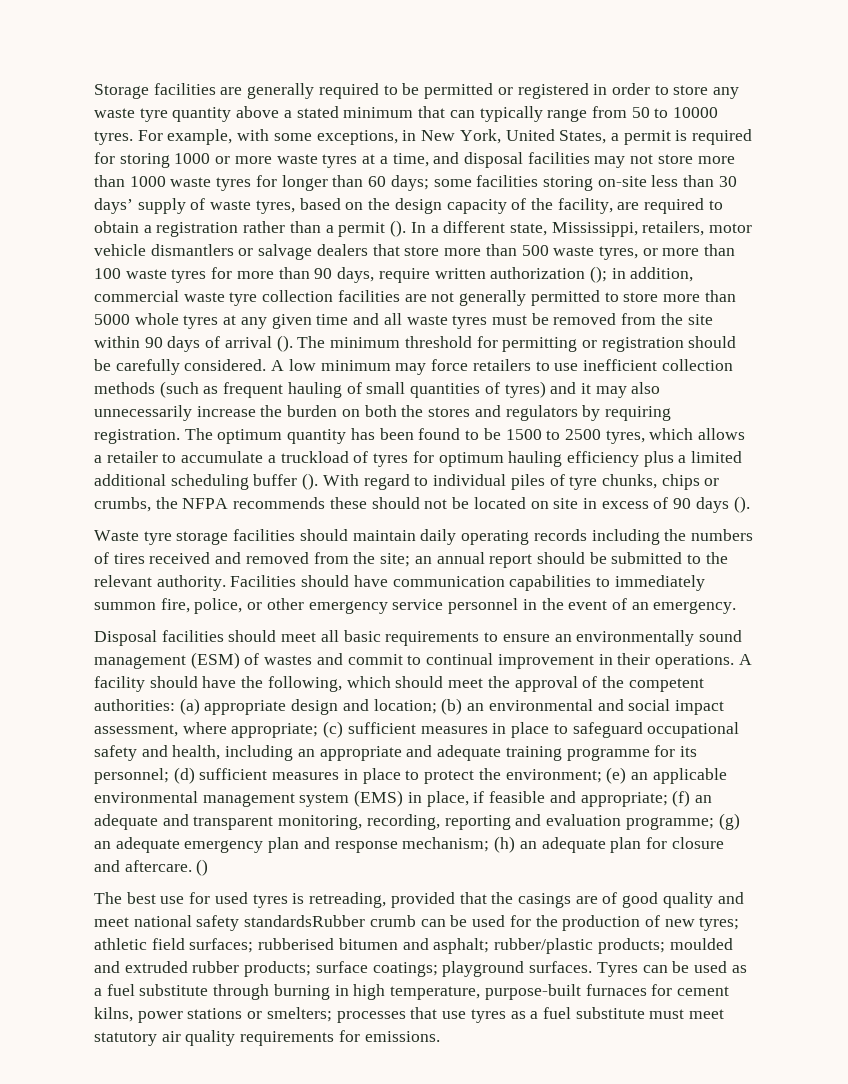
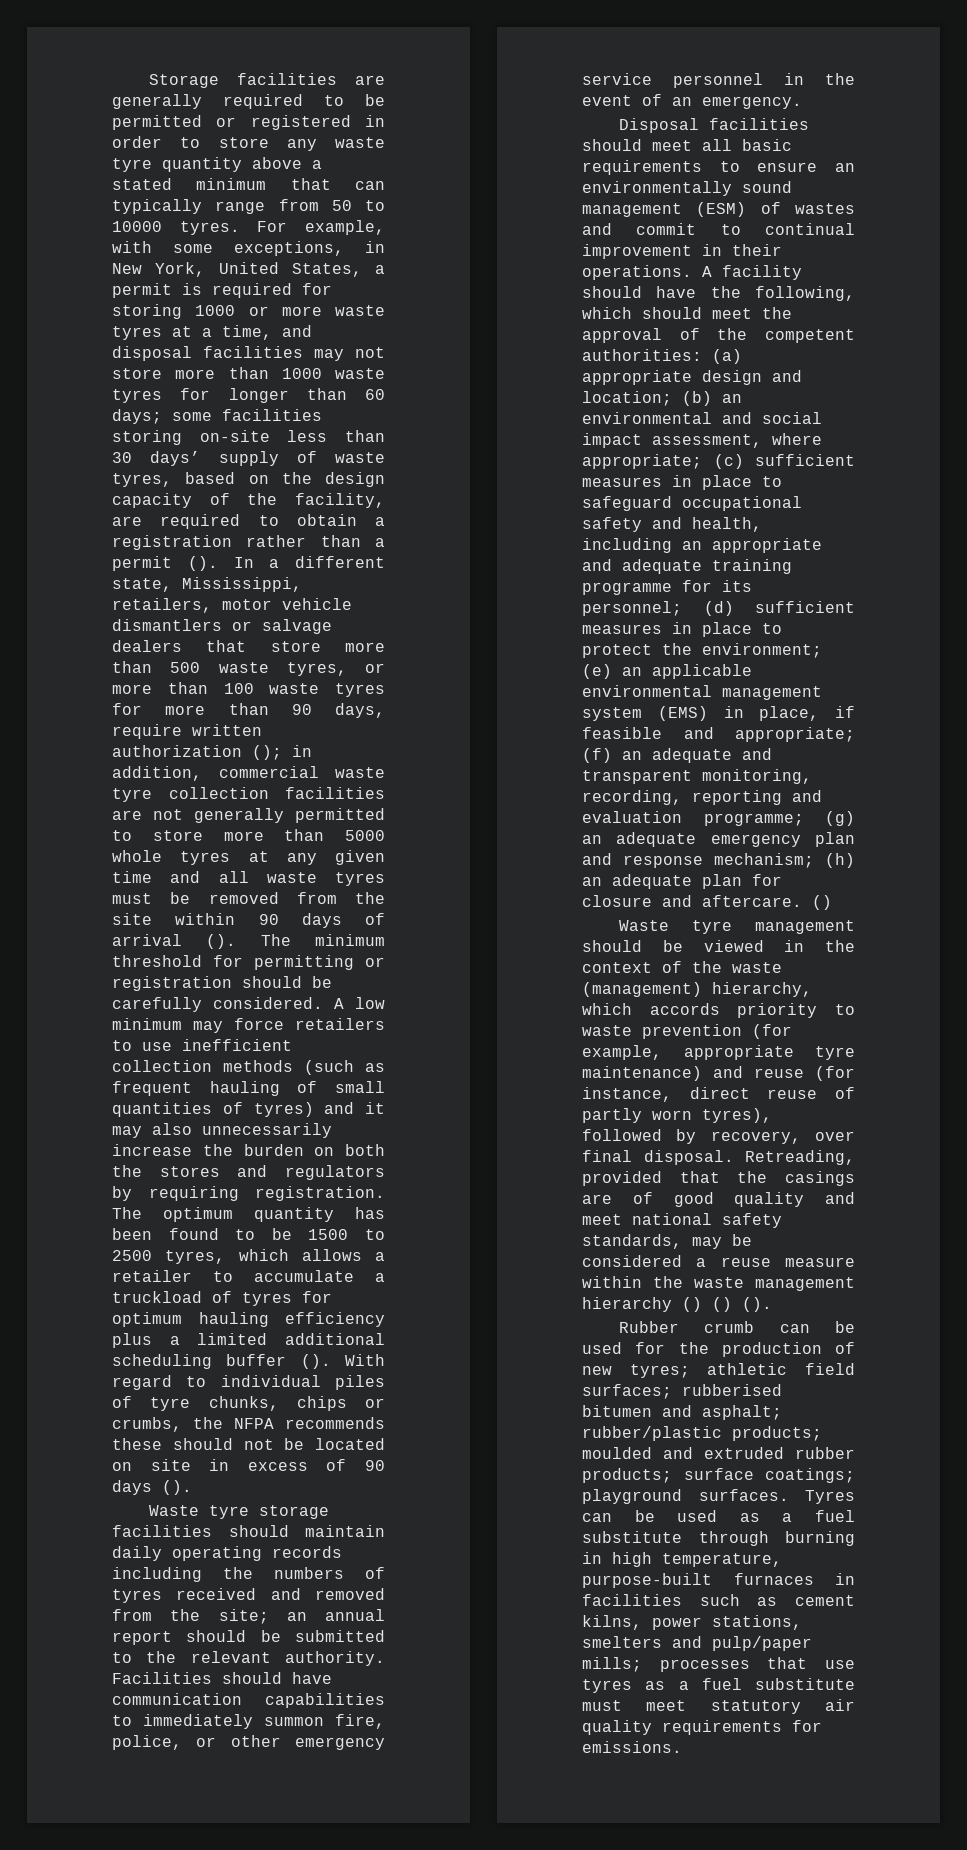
[113,553,145,564] tires -> [112,1589,162,1603] tyres
[94,892,387,908] The best use for used tyres is retreading, -> [618,920,855,934] [582,940,855,952] [582,961,782,973] [582,982,812,997] [582,1003,855,1018] [582,1024,792,1039] [582,1045,855,1060] [582,1066,855,1081] [582,1087,855,1102] [582,1108,772,1123] [582,1129,855,1144] [582,1150,855,1165] Waste tyre management should be viewed in the context of the waste (management) hierarchy, which accords priority to waste prevention (for example, appropriate tyre maintenance) and reuse (for instance, direct reuse of partly worn tyres), followed by recovery, over final disposal. Retreading,
[244,915,366,927] standardsRubber -> [582,1234,752,1249] [582,1255,855,1267] [582,1276,855,1291] [582,1297,772,1312] [618,1321,679,1333] standards, may be considered a reuse measure within the waste management hierarchy () () (). // Rubber
[651,984,729,996] [94,1007,332,1023] for cement kilns, power stations or smelters; -> [835,1573,855,1585] [582,1594,855,1606] [582,1615,802,1630] [582,1636,812,1651] [582,1657,642,1672] in facilities such as cement kilns, power stations, smelters and pulp/paper mills;

